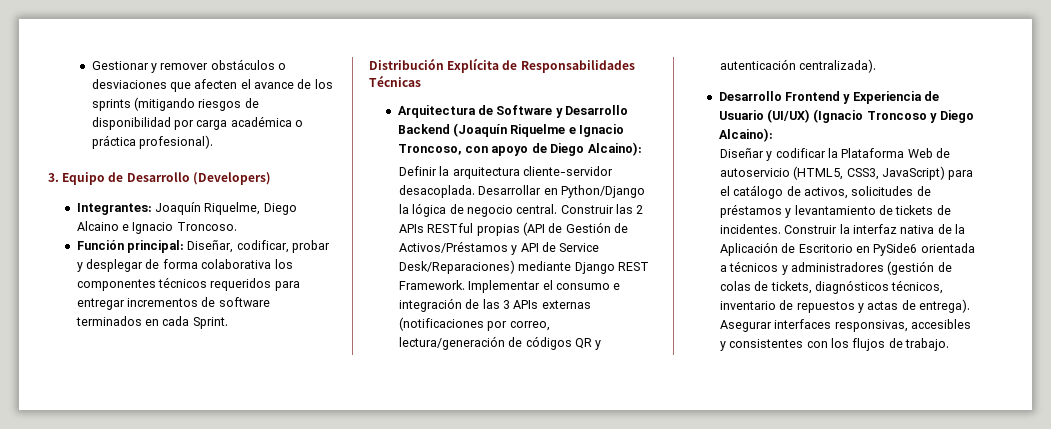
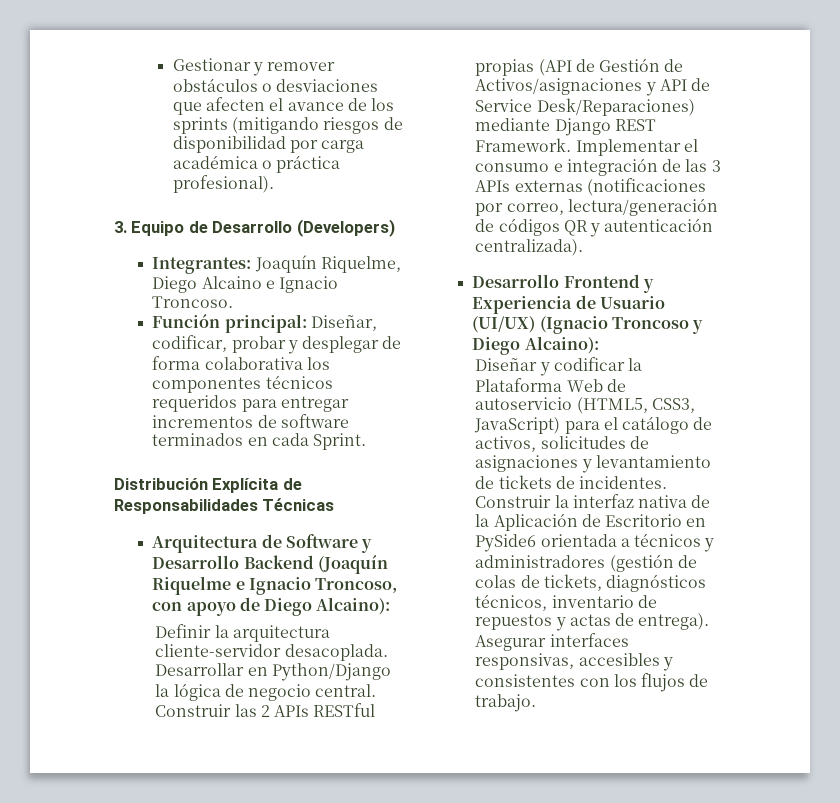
[398,241,508,253] Activos/Préstamos -> [475,78,643,95] Activos/asignaciones
[719,204,782,218] préstamos -> [475,455,579,472] asignaciones

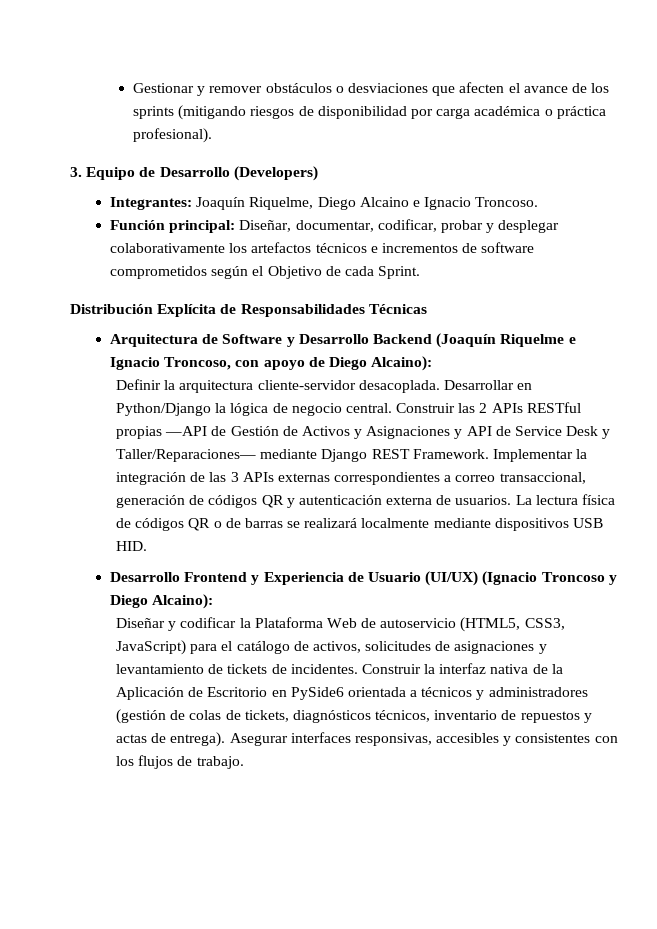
(377, 322) none -> [295,220,374,232] documentar,
[382,336,402,349] [152,356,330,370] [152,375,333,393] [152,395,349,412] [152,414,349,428] [152,433,268,446] de forma colaborativa los componentes técnicos requeridos para entregar incrementos de software terminados en -> [110,242,535,253] [110,266,341,279] colaborativamente los artefactos técnicos e incrementos de software comprometidos según el Objetivo de
[538,59,572,76] (API -> [165,426,208,436] —API
[475,78,643,95] Activos/asignaciones -> [301,426,451,439] Activos y Asignaciones
[536,98,695,116] Desk/Reparaciones) -> [566,426,611,439] [115,449,256,462] Desk y Taller/Reparaciones—
[683,139,698,152] [475,163,563,172] el consumo e -> [576,449,588,459] la
[586,178,706,196] [475,198,718,216] (notificaciones por correo, lectura/generación -> [334,472,586,485] [115,495,185,508] correspondientes a correo transaccional, generación
[475,239,584,256] centralizada). -> [386,494,616,505] [115,518,604,531] [115,541,147,551] externa de usuarios. La lectura física de códigos QR o de barras se realizará localmente mediante dispositivos USB HID.

